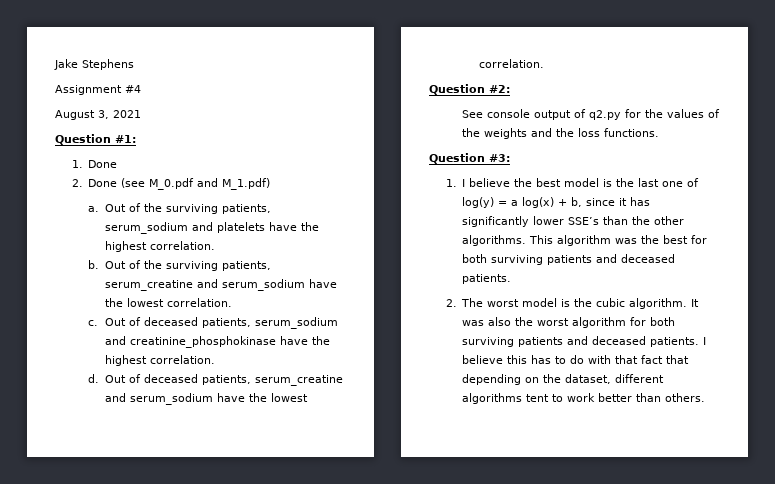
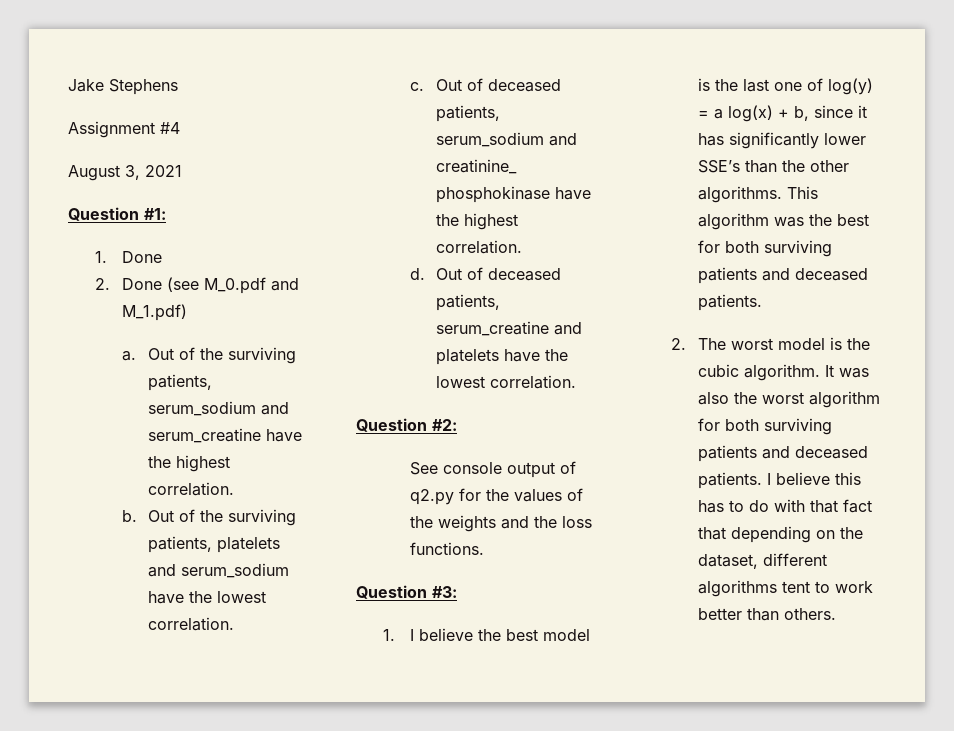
[216,222,265,233] platelets -> [148,428,262,443] serum_creatine
[104,280,193,291] serum_creatine -> [217,537,281,553] platelets
[129,393,213,405] serum_sodium -> [436,349,500,365] platelets

